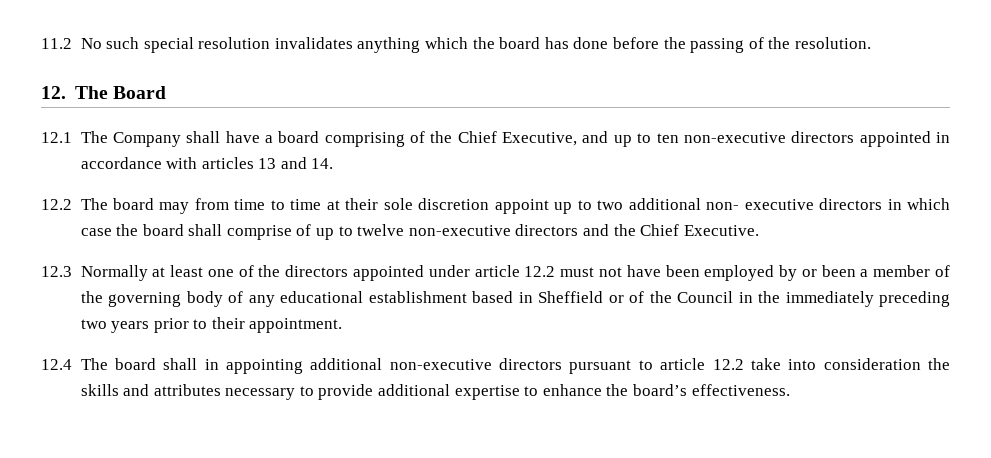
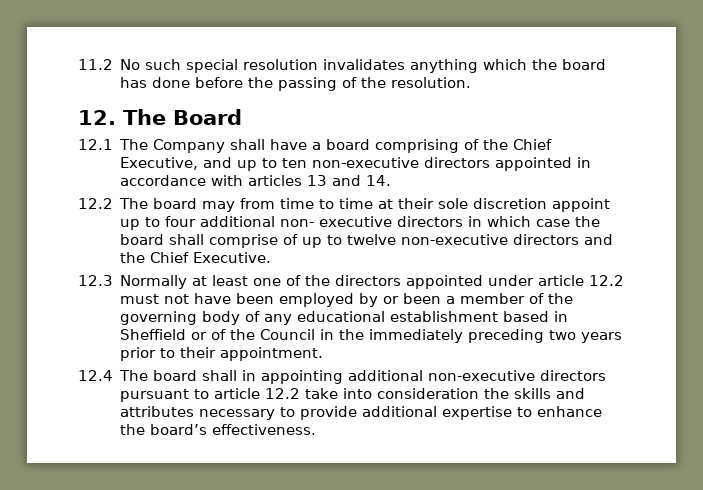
[597,200,624,210] two -> [165,216,197,227] four

